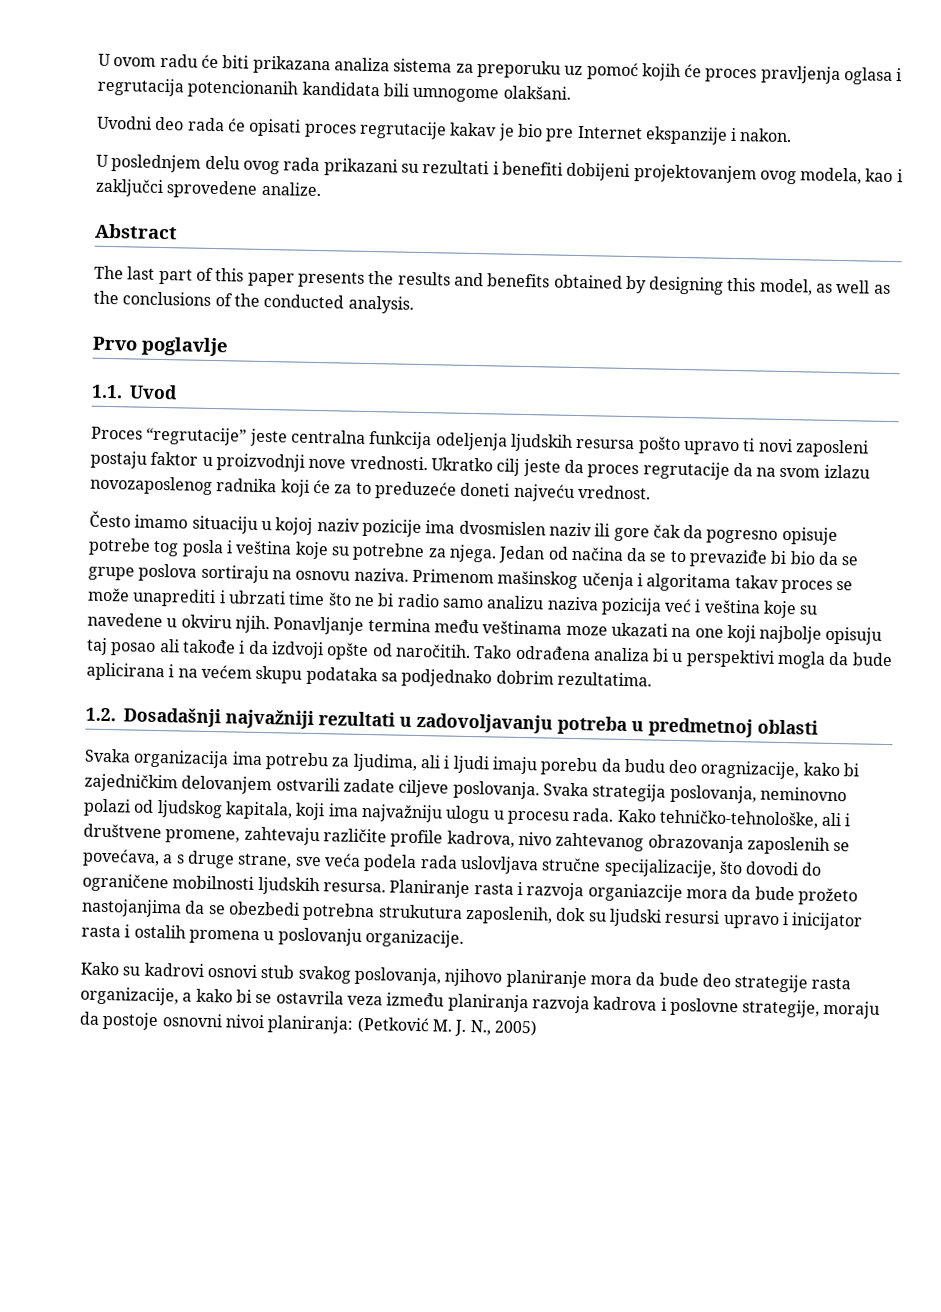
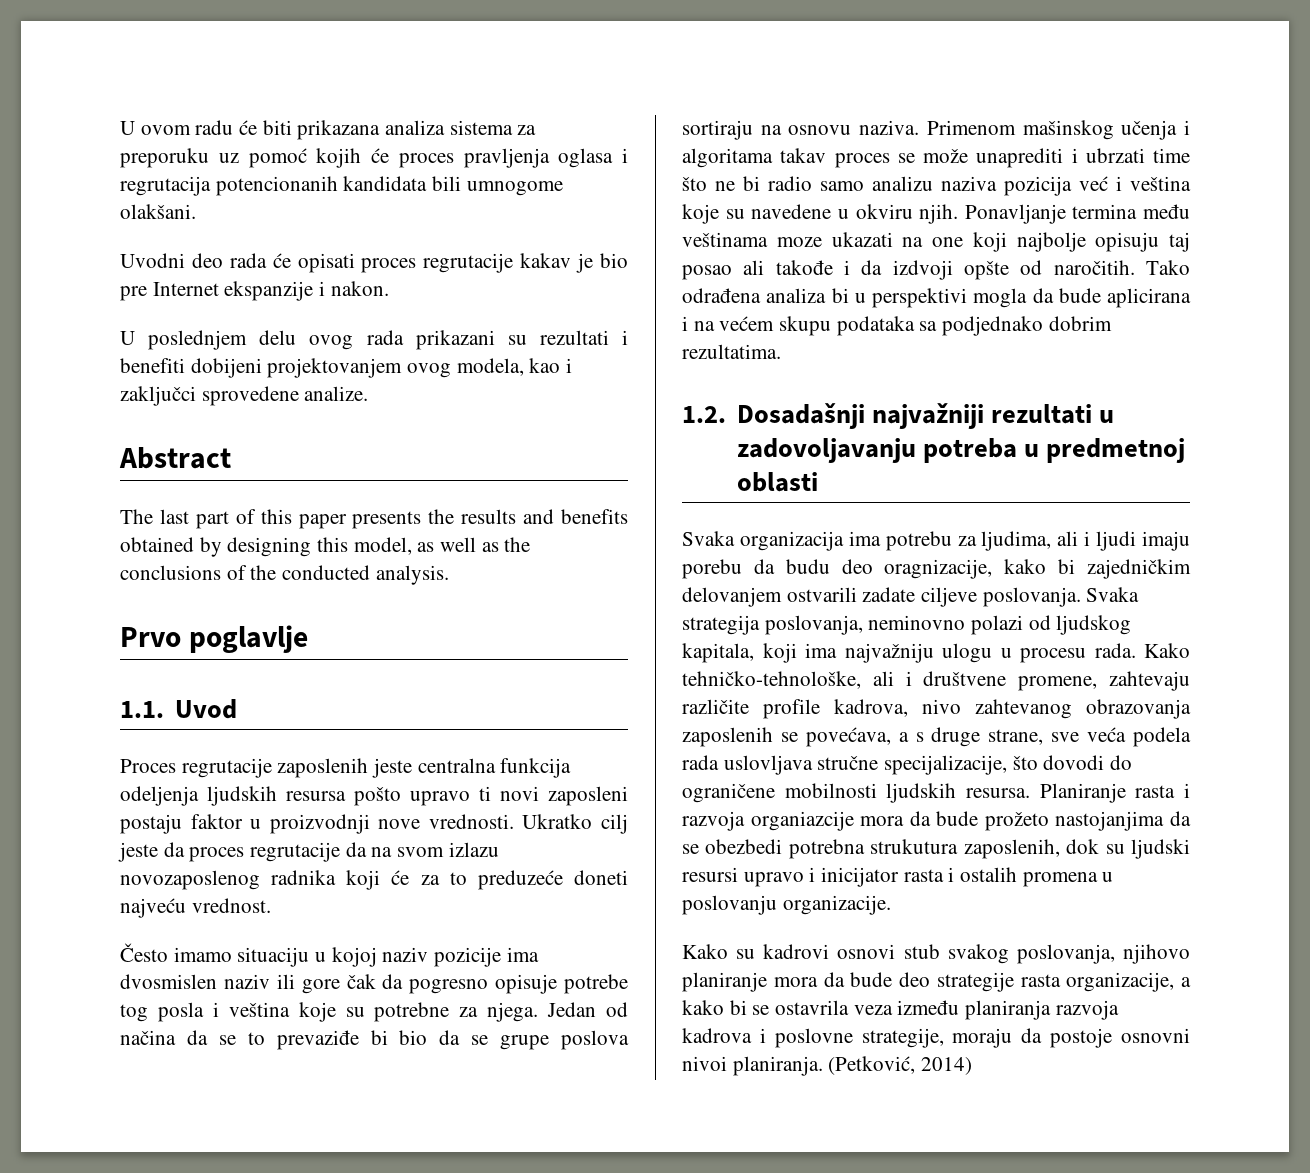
[146,426,248,446] “regrutacije” -> [181,758,369,778] regrutacije zaposlenih
[267,1015,538,1037] planiranja: (Petković M. J. N., 2005) -> [732,1056,973,1076] planiranja. (Petković, 2014)

